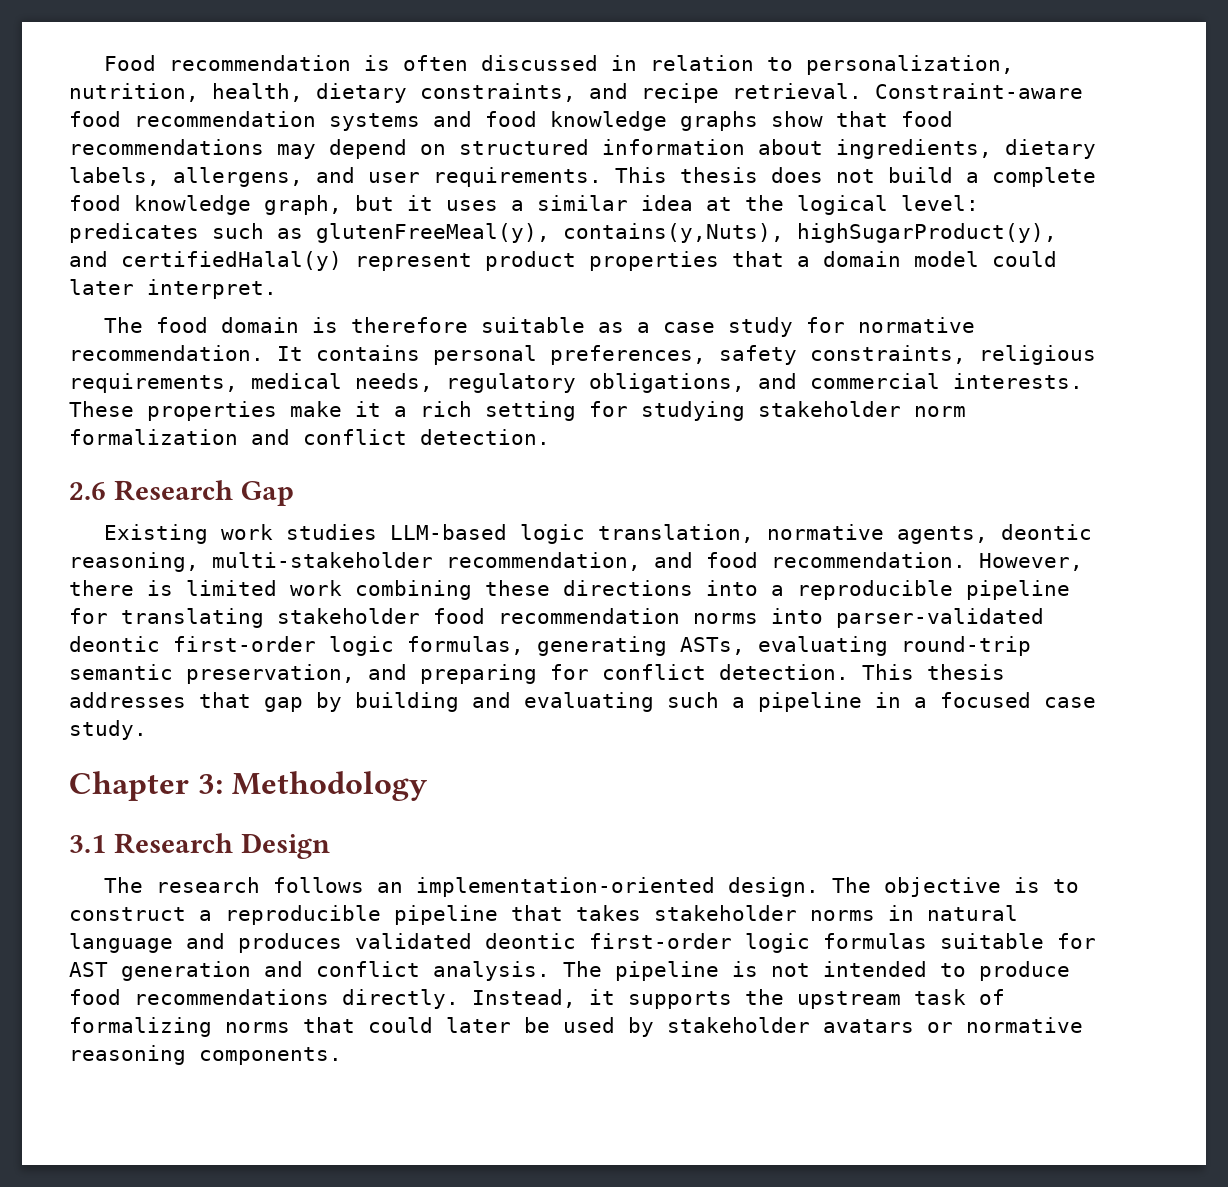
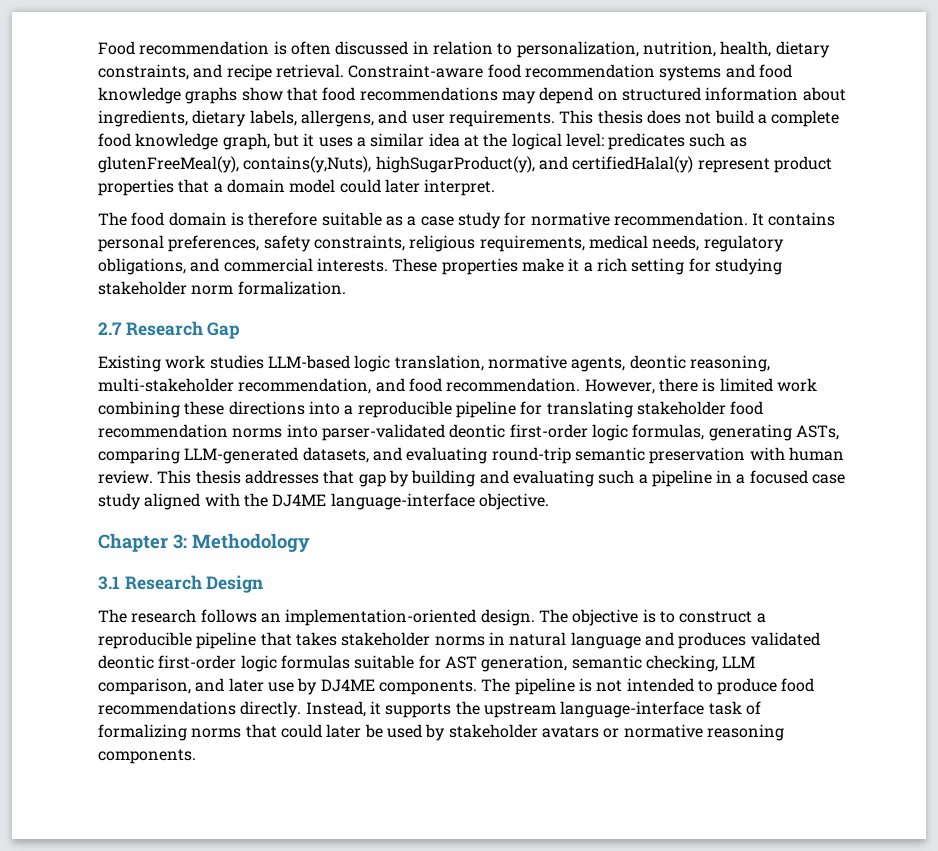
[69,429,550,445] [69,482,106,500] formalization and conflict detection. // 2.6 -> [237,281,346,295] [98,322,122,335] formalization. // 2.7
[758,636,1031,656] [69,664,849,684] evaluating round-trip semantic preservation, and preparing for conflict detection. -> [98,447,844,464] [98,470,153,484] comparing LLM-generated datasets, and evaluating round-trip semantic preservation with human review.
[69,720,147,740] study. -> [98,493,549,510] study aligned with the DJ4ME language-interface objective.
[121,961,550,981] generation and conflict analysis. -> [481,655,756,672] [98,678,477,695] generation, semantic checking, LLM comparison, and later use by DJ4ME components.
(901, 1000) none -> [560,701,705,718] language-interface

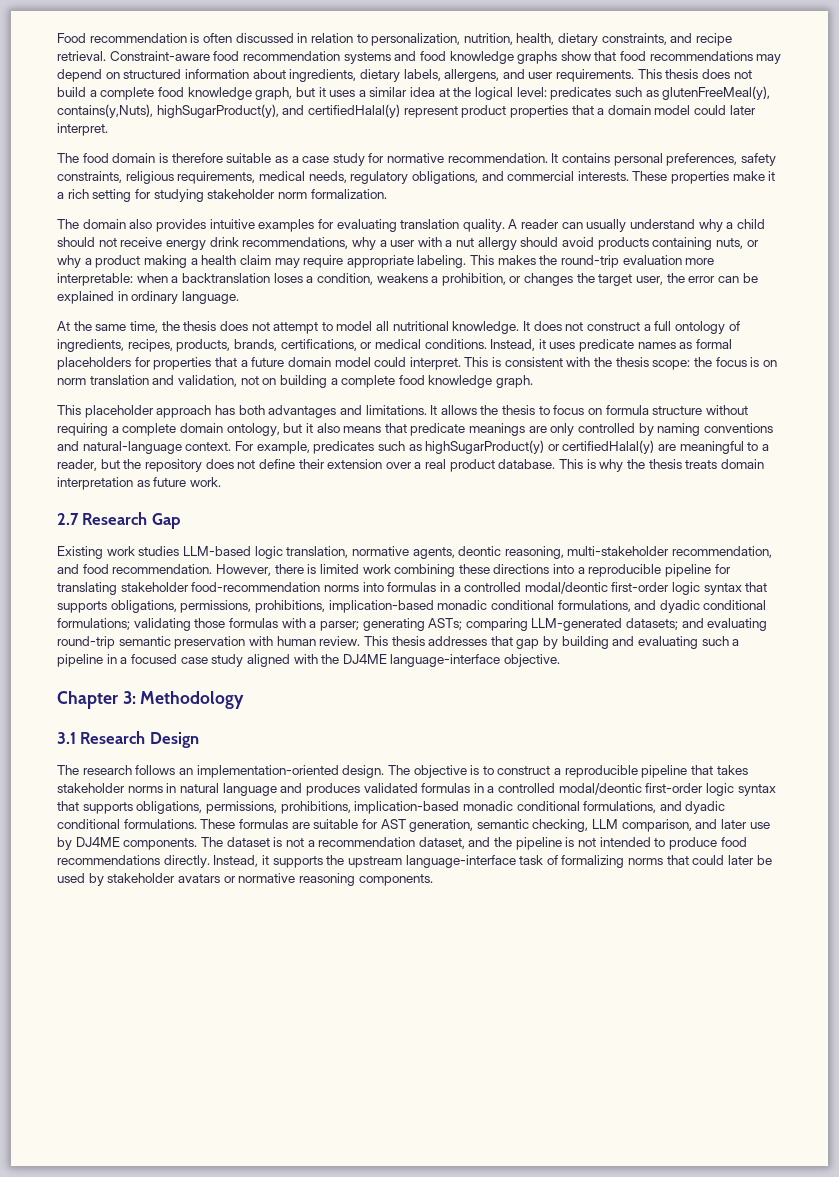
(346, 288) none -> [57,219,765,232] [57,237,759,250] [57,255,715,268] [57,273,758,286] [57,291,239,304] [57,321,740,334] [57,339,733,352] [57,357,777,370] [57,375,534,388] [57,405,748,418] [57,423,773,436] [57,440,770,454] [57,459,764,472] [57,477,221,490] // The domain also provides intuitive examples for evaluating translation quality. A reader can usually understand why a child should not receive energy drink recommendations, why a user with a nut allergy should avoid products containing nuts, or why a product making a health claim may require appropriate labeling. This makes the round-trip evaluation more interpretable: when a backtranslation loses a condition, weakens a prohibition, or changes the target user, the error can be explained in ordinary language. // At the same time, the thesis does not attempt to model all nutritional knowledge. It does not construct a full ontology of ingredients, recipes, products, brands, certifications, or medical conditions. Instead, it uses predicate names as formal placeholders for properties that a future domain model could interpret. This is consistent with the thesis scope: the focus is on norm translation and validation, not on building a complete food knowledge graph. // This placeholder approach has both advantages and limitations. It allows the thesis to focus on formula structure without requiring a complete domain ontology, but it also means that predicate meanings are only controlled by naming conventions and natural-language context. For example, predicates such as highSugarProduct(y) or certifiedHalal(y) are meaningful to a reader, but the repository does not define their extension over a real product database. This is why the thesis treats domain interpretation as future work.
[730,401,764,415] [98,424,839,441] food recommendation norms into parser-validated deontic first-order logic formulas, generating ASTs, -> [191,582,768,595] [57,600,767,613] [57,618,463,631] food-recommendation norms into formulas in a controlled modal/deontic first-order logic syntax that supports obligations, permissions, prohibitions, implication-based monadic conditional formulations, and dyadic conditional formulations; validating those formulas with a parser; generating ASTs;
[302,447,369,463] datasets, -> [626,618,679,630] datasets;
[98,655,350,672] deontic first-order logic formulas -> [421,783,776,796] [57,801,726,814] [57,819,310,829] formulas in a controlled modal/deontic first-order logic syntax that supports obligations, permissions, prohibitions, implication-based monadic conditional formulations, and dyadic conditional formulations. These formulas are
(511, 685) none -> [226,837,513,849] dataset is not a recommendation dataset, and the

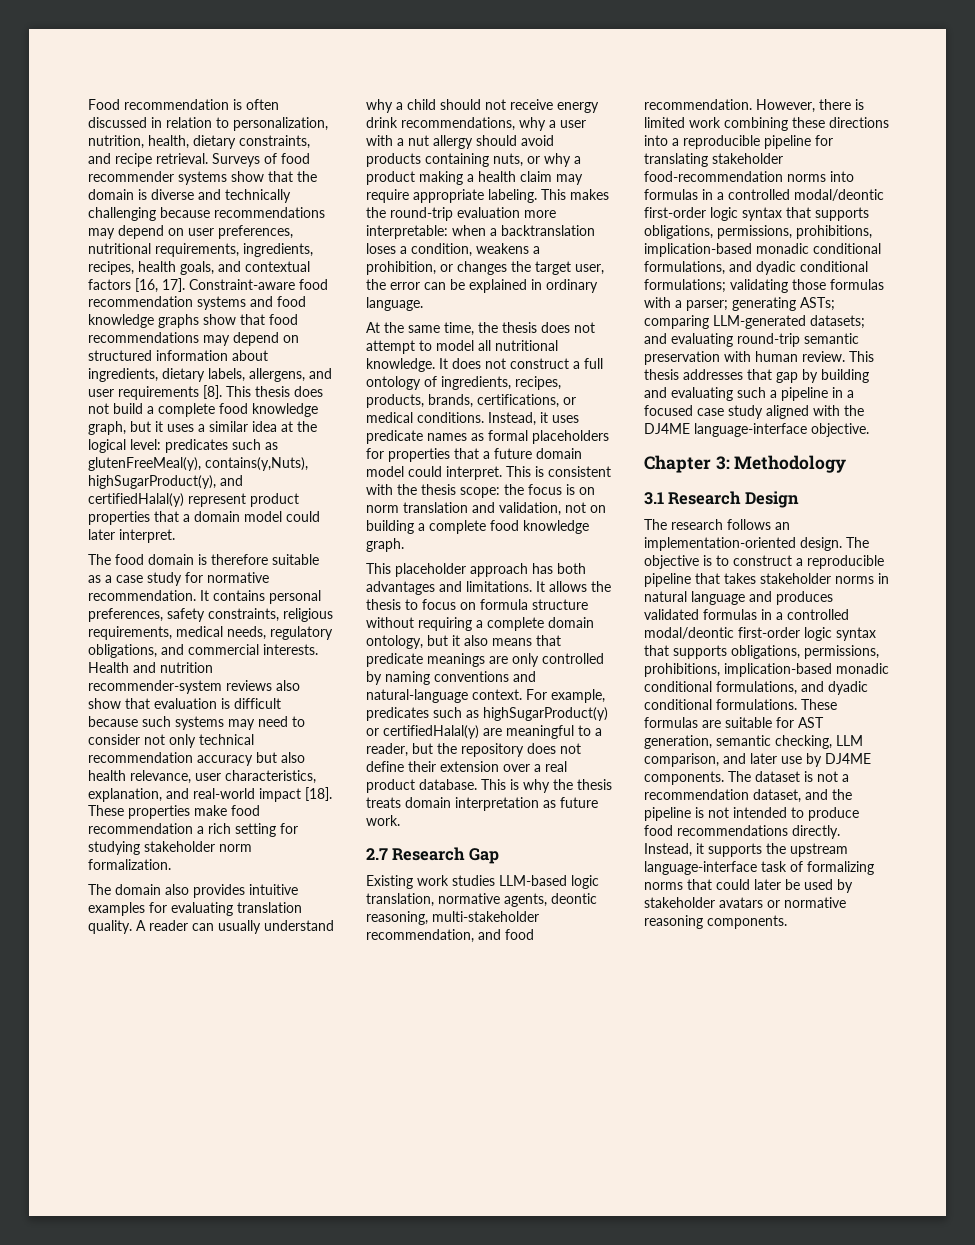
(106, 56) none -> [212,153,310,167] [88,171,317,185] [88,189,291,203] [88,207,325,221] [88,225,293,239] [88,243,313,257] [88,261,310,275] [88,278,185,293] Surveys of food recommender systems show that the domain is diverse and technically challenging because recommendations may depend on user preferences, nutritional requirements, ingredients, recipes, health goals, and contextual factors [16, 17].
[556,69,635,82] requirements. -> [118,385,222,400] requirements [8].
(629, 176) none -> [88,662,213,673] [88,680,300,694] [88,698,281,709] [88,716,305,730] [88,734,254,748] [88,752,305,766] [88,770,316,784] [88,787,332,802] Health and nutrition recommender-system reviews also show that evaluation is difficult because such systems may need to consider not only technical recommendation accuracy but also health relevance, user characteristics, explanation, and real-world impact [18].
[768,171,776,181] it -> [231,805,260,816] [88,823,193,834] food recommendation

